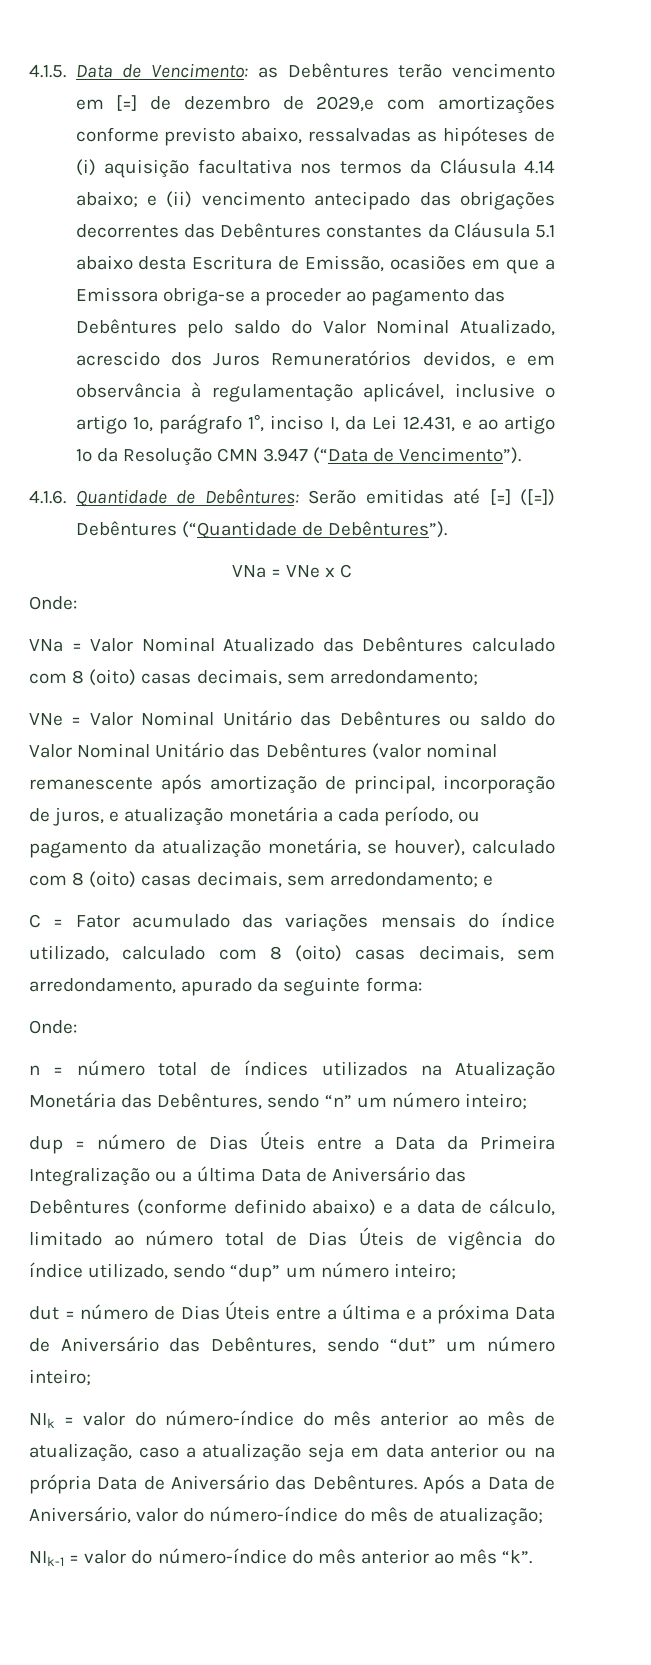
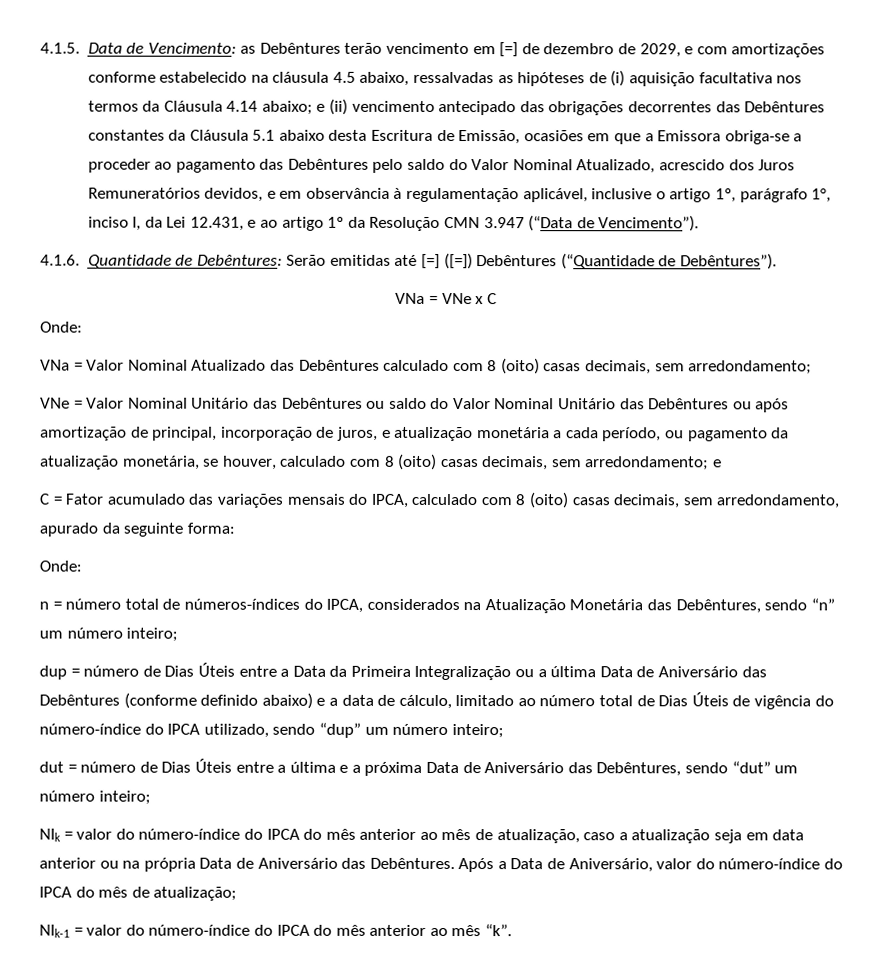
[316,96,375,112] 2029,e -> [639,43,694,58] 2029, e
[164,127,236,146] previsto -> [159,71,356,83] estabelecido na cláusula 4.5
[371,743,497,760] [29,777,153,790] (valor nominal remanescente -> [732,401,752,410] ou
[394,839,466,856] houver), -> [222,455,277,470] houver,
[501,912,555,928] [29,945,109,962] índice utilizado, -> [370,493,408,508] IPCA,
[244,1060,408,1076] índices utilizados -> [183,598,460,613] números-índices do IPCA, considerados
[29,1262,83,1278] índice -> [39,723,201,735] número-índice do IPCA
(324, 1419) none -> [266,828,323,840] IPCA do
(365, 1515) none -> [39,886,95,898] IPCA do
(313, 1557) none -> [276,924,333,936] IPCA do

